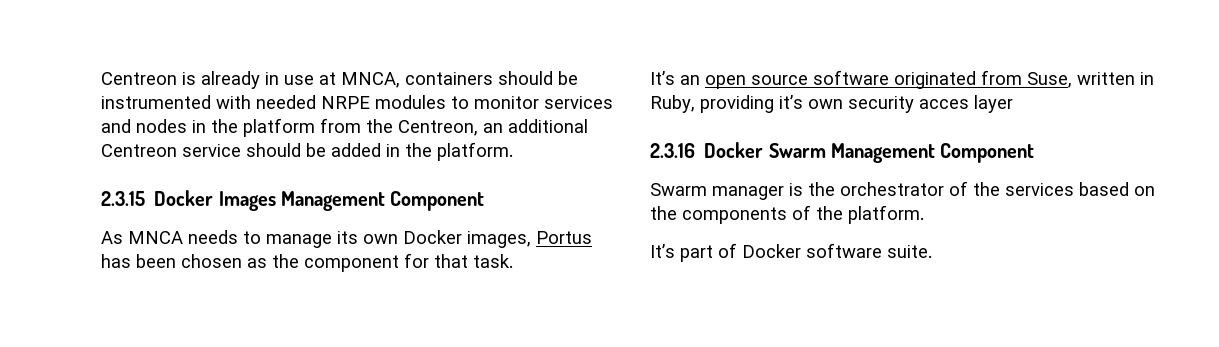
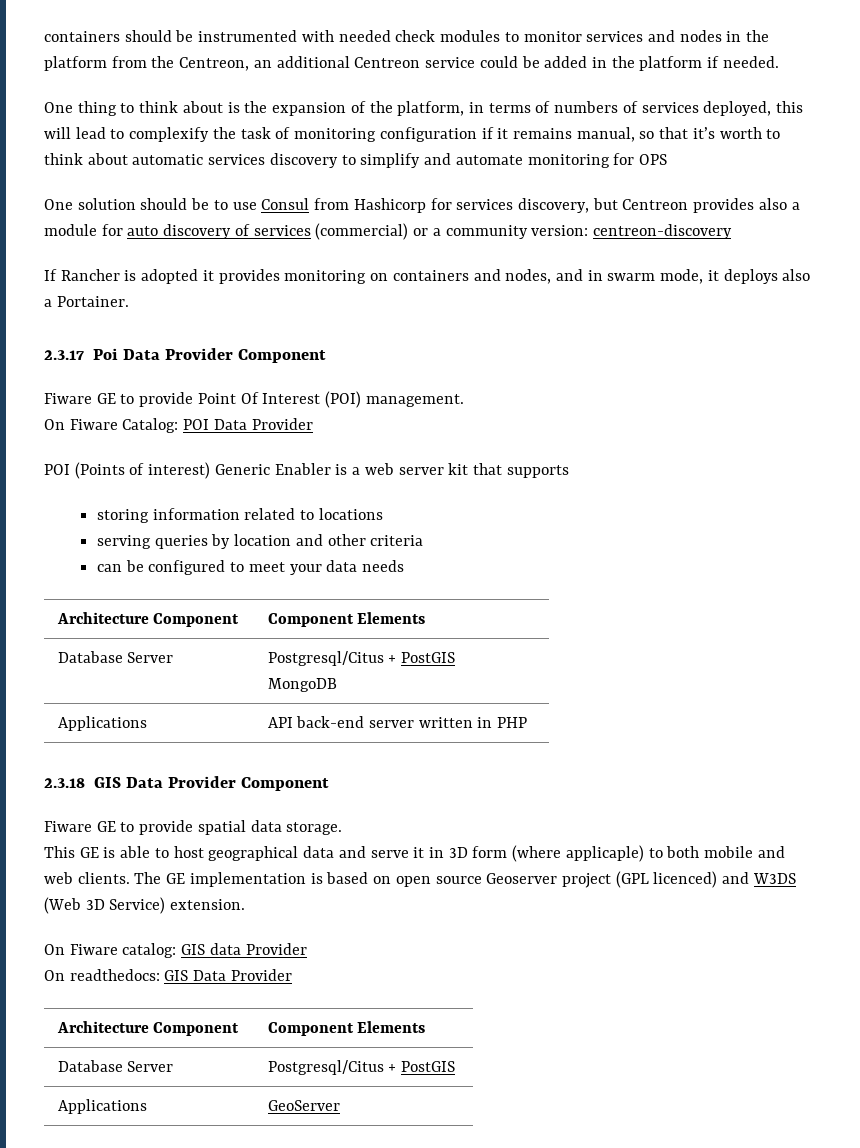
[101,71,400,89] Centreon is already in use at MNCA, -> (44, 36) none
[321,96,370,109] NRPE -> [395,30,436,42] check
[246,143,301,157] should -> [479,56,518,68] could
[437,142,513,161] [101,190,485,211] [101,230,592,248] [101,253,513,272] [650,70,1154,89] [650,95,1013,113] [650,142,1035,163] [650,181,1155,200] [650,205,924,224] [650,243,932,262] platform. // 2.3.15 Docker Images Management Component // As MNCA needs to manage its own Docker images, Portus has been chosen as the component for that task. // It’s an open source software originated from Suse, written in Ruby, providing it’s own security acces layer // 2.3.16 Docker Swarm Management Component // Swarm manager is the orchestrator of the services based on the components of the platform. // It’s part of Docker software suite. -> [639,56,779,71] [44,101,804,116] [44,127,781,142] [44,153,667,168] [44,198,800,213] [44,223,732,240] [44,269,811,284] [44,296,129,307] [44,348,327,363] [44,391,464,408] [44,418,313,433] [44,462,569,479] [97,508,383,523] [97,534,424,549] [97,560,405,575] [56,612,240,627] [267,612,426,627] [57,651,174,663] [267,651,455,666] [267,678,337,692] [57,716,147,731] [267,716,528,728] [44,776,330,791] [44,820,343,835] [44,845,785,862] [44,871,796,888] [44,897,246,914] [44,943,307,958] [44,969,292,981] [56,1021,240,1036] [267,1021,426,1036] [57,1060,174,1072] [267,1060,455,1075] [57,1099,147,1114] [267,1100,340,1111] platform if needed. // One thing to think about is the expansion of the platform, in terms of numbers of services deployed, this will lead to complexify the task of monitoring configuration if it remains manual, so that it’s worth to think about automatic services discovery to simplify and automate monitoring for OPS // One solution should be to use Consul from Hashicorp for services discovery, but Centreon provides also a module for auto discovery of services (commercial) or a community version: centreon-discovery // If Rancher is adopted it provides monitoring on containers and nodes, and in swarm mode, it deploys also a Portainer. // 2.3.17 Poi Data Provider Component // Fiware GE to provide Point Of Interest (POI) management. // On Fiware Catalog: POI Data Provider // POI (Points of interest) Generic Enabler is a web server kit that supports // storing information related to locations // serving queries by location and other criteria // can be configured to meet your data needs // Architecture Component | Component Elements // Database Server | Postgresql/Citus + PostGIS // MongoDB // Applications | API back-end server written in PHP // 2.3.18 GIS Data Provider Component // Fiware GE to provide spatial data storage. // This GE is able to host geographical data and serve it in 3D form (where applicaple) to both mobile and web clients. The GE implementation is based on open source Geoserver project (GPL licenced) and W3DS (Web 3D Service) extension. // On Fiware catalog: GIS data Provider // On readthedocs: GIS Data Provider // Architecture Component | Component Elements // Database Server | Postgresql/Citus + PostGIS // Applications | GeoServer

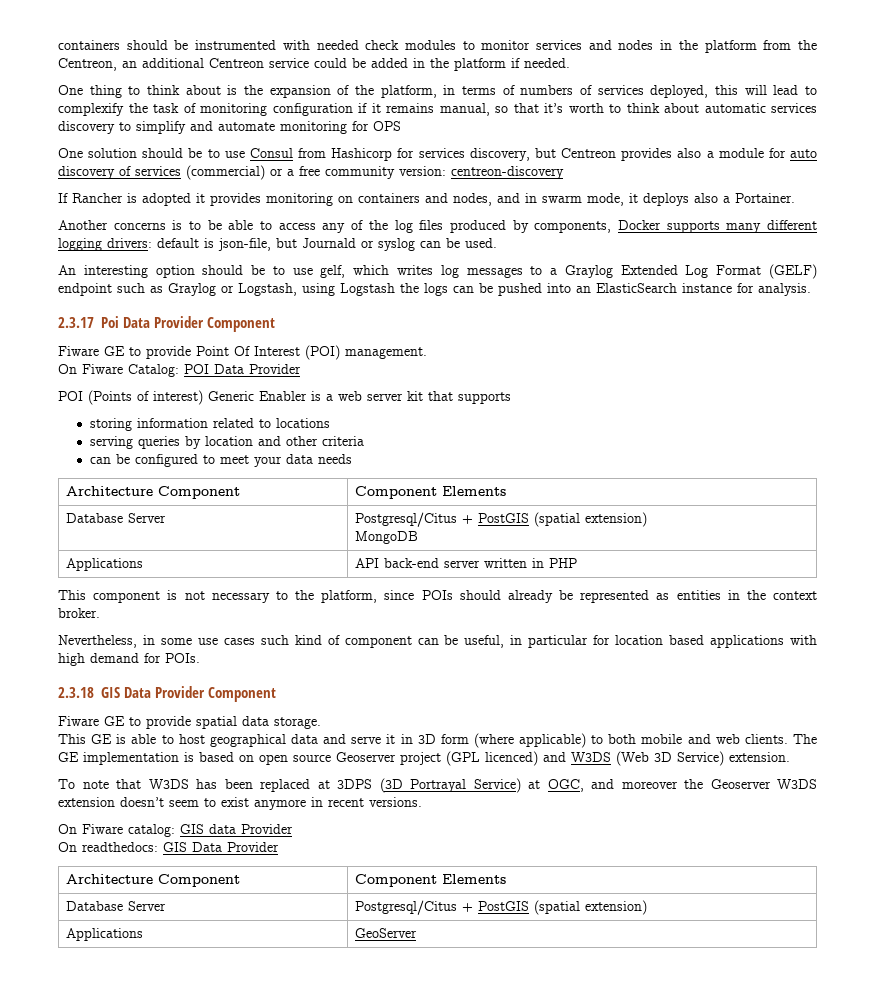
(441, 232) none -> [299,166,320,176] free
(129, 301) none -> [58,220,818,233] [58,238,497,251] [58,264,818,279] [58,283,811,296] // Another concerns is to be able to access any of the log files produced by components, Docker supports many different logging drivers: default is json-file, but Journald or syslog can be used. // An interesting option should be to use gelf, which writes log messages to a Graylog Extended Log Format (GELF) endpoint such as Graylog or Logstash, using Logstash the logs can be pushed into an ElasticSearch instance for analysis.
(455, 657) none -> [534,512,648,527] (spatial extension)
(528, 722) none -> [58,590,817,603] [58,608,100,618] [58,635,818,648] [58,653,200,666] // This component is not necessary to the platform, since POIs should already be represented as entities in the context broker. // Nevertheless, in some use cases such kind of component can be useful, in particular for location based applications with high demand for POIs.
[565,845,644,862] applicaple) -> [519,733,587,748] applicable)
(246, 904) none -> [58,778,817,793] [58,797,422,810] // To note that W3DS has been replaced at 3DPS (3D Portrayal Service) at OGC, and moreover the Geoserver W3DS extension doesn’t seem to exist anymore in recent versions.
(455, 1066) none -> [534,900,648,915] (spatial extension)

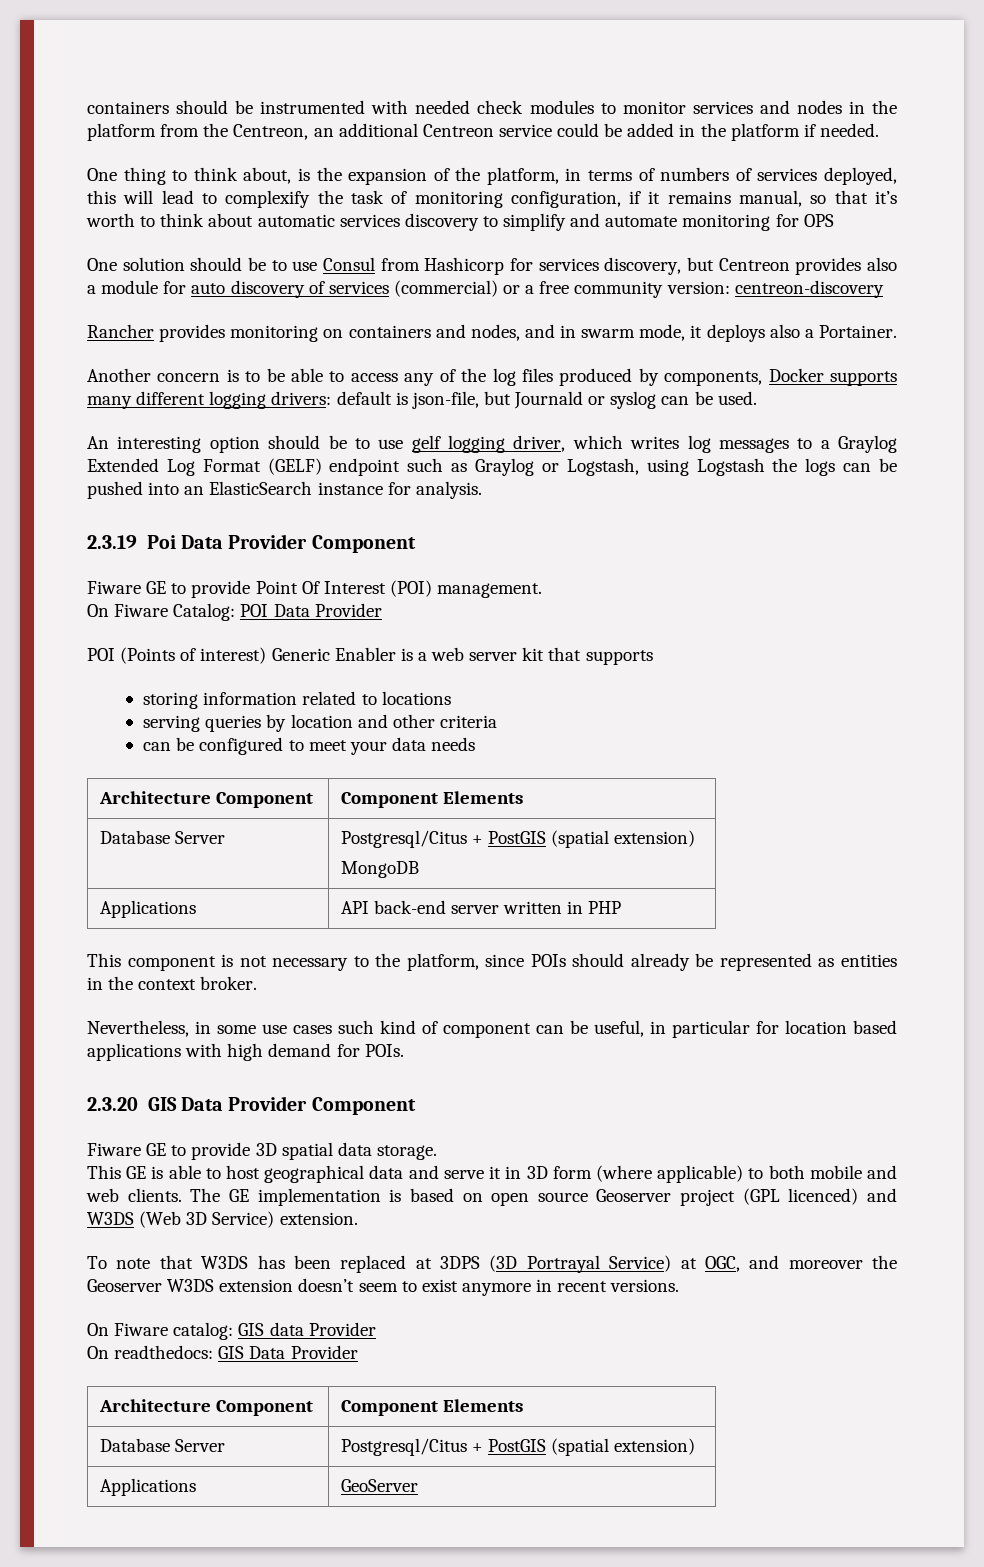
[185,85,221,95] about -> [243,167,292,184] about,
[272,103,353,116] configuration -> [510,191,621,208] configuration,
[58,193,205,206] If Rancher is adopted it -> [87,324,154,338] Rancher
[113,222,166,230] concerns -> [157,373,221,382] concern
[320,265,346,278] gelf, -> [411,435,566,453] gelf logging driver,
[58,317,94,328] 2.3.17 -> [87,535,137,549] 2.3.19
[58,687,94,698] 2.3.18 -> [87,1097,138,1111] 2.3.20
(191, 722) none -> [255,1143,277,1156] 3D

